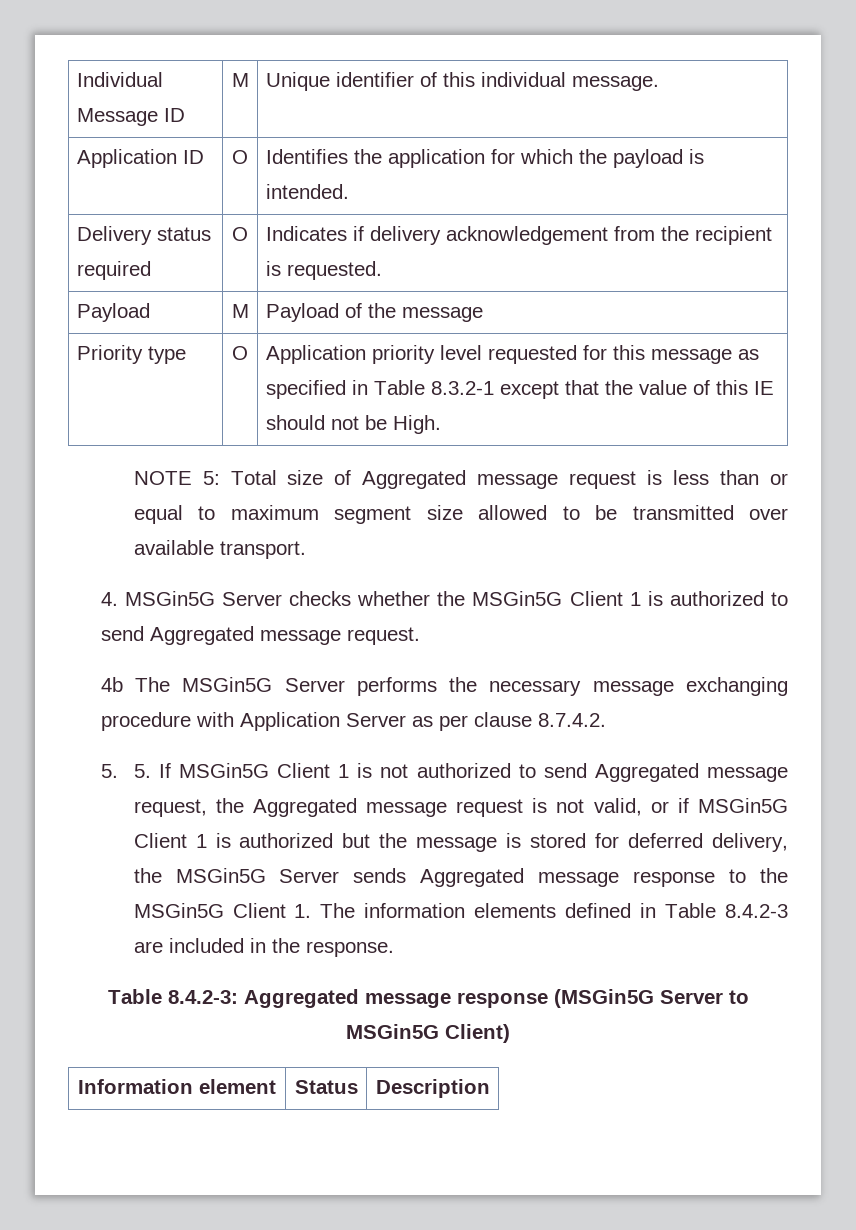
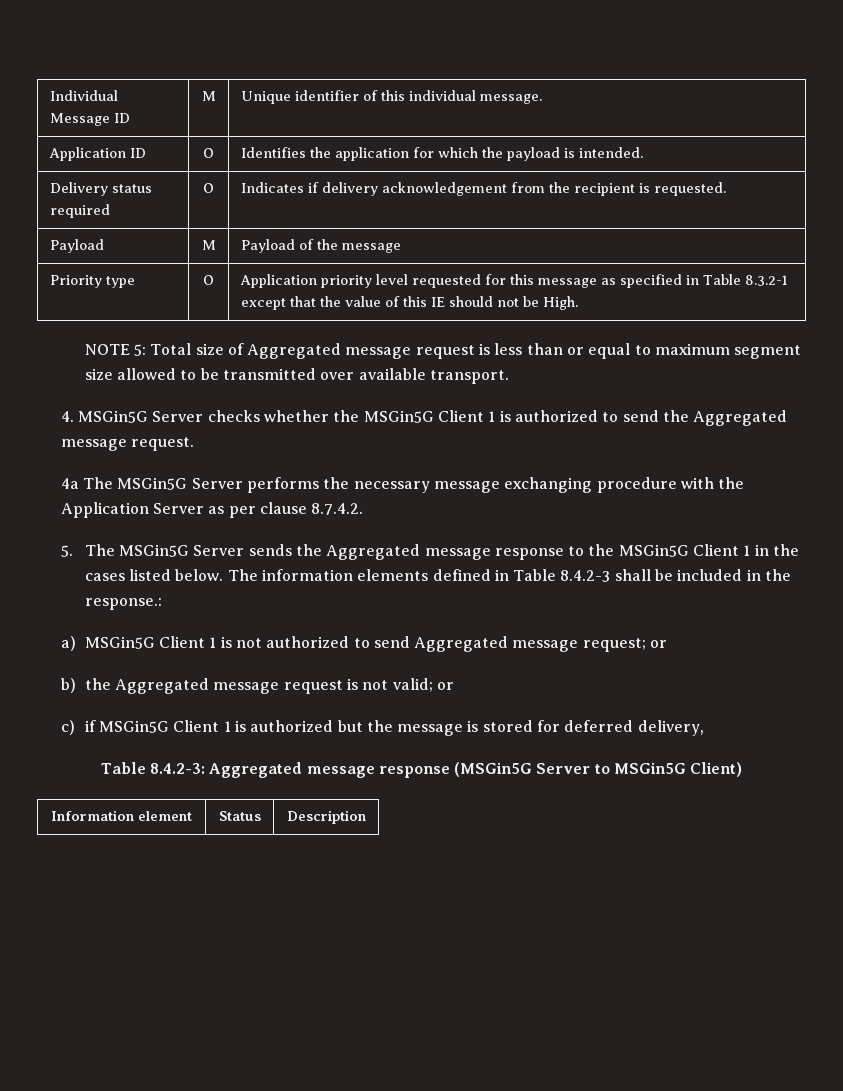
(144, 633) none -> [662,410,689,422] the
[100,677,123,692] 4b -> [60,478,79,489] 4a
(234, 719) none -> [718,477,745,489] the
[133,763,171,778] 5. If -> [84,544,800,560] [84,569,792,582] [84,598,162,610] [60,636,76,651] The MSGin5G Server sends the Aggregated message response to the MSGin5G Client 1 in the cases listed below. The information elements defined in Table 8.4.2-3 shall be included in the response.: // a)
[133,799,207,817] request, -> [582,638,668,652] [60,678,76,693] request; or // b)
[593,798,669,816] valid, or -> [392,678,454,692] [60,720,75,735] valid; or // c)
[133,868,788,887] [133,903,788,918] [133,938,394,957] the MSGin5G Server sends Aggregated message response to the MSGin5G Client 1. The information elements defined in Table 8.4.2-3 are included in the response. -> (704, 728) none

